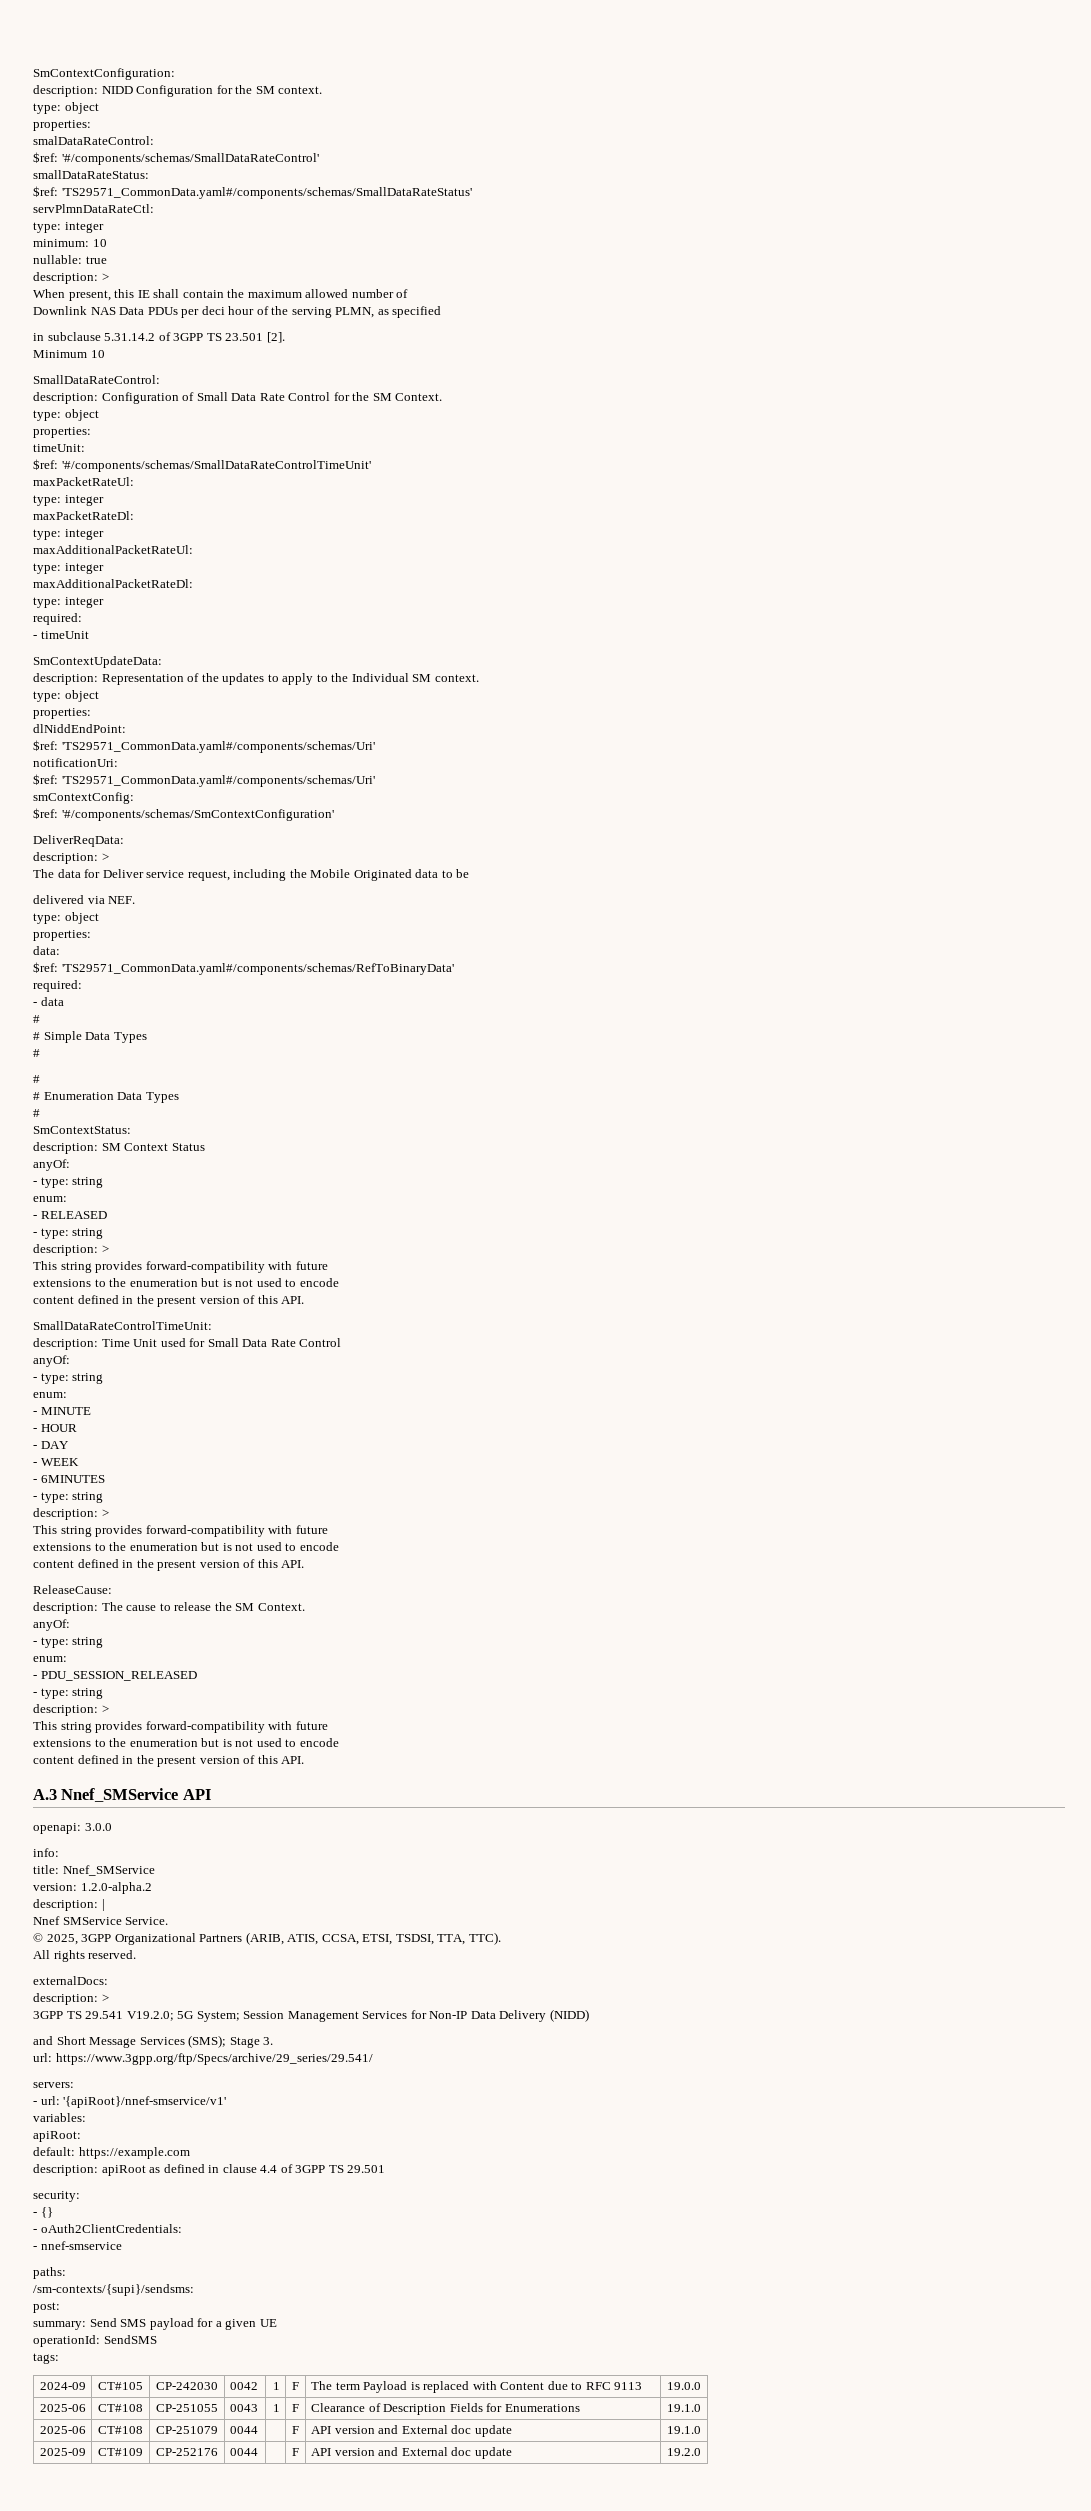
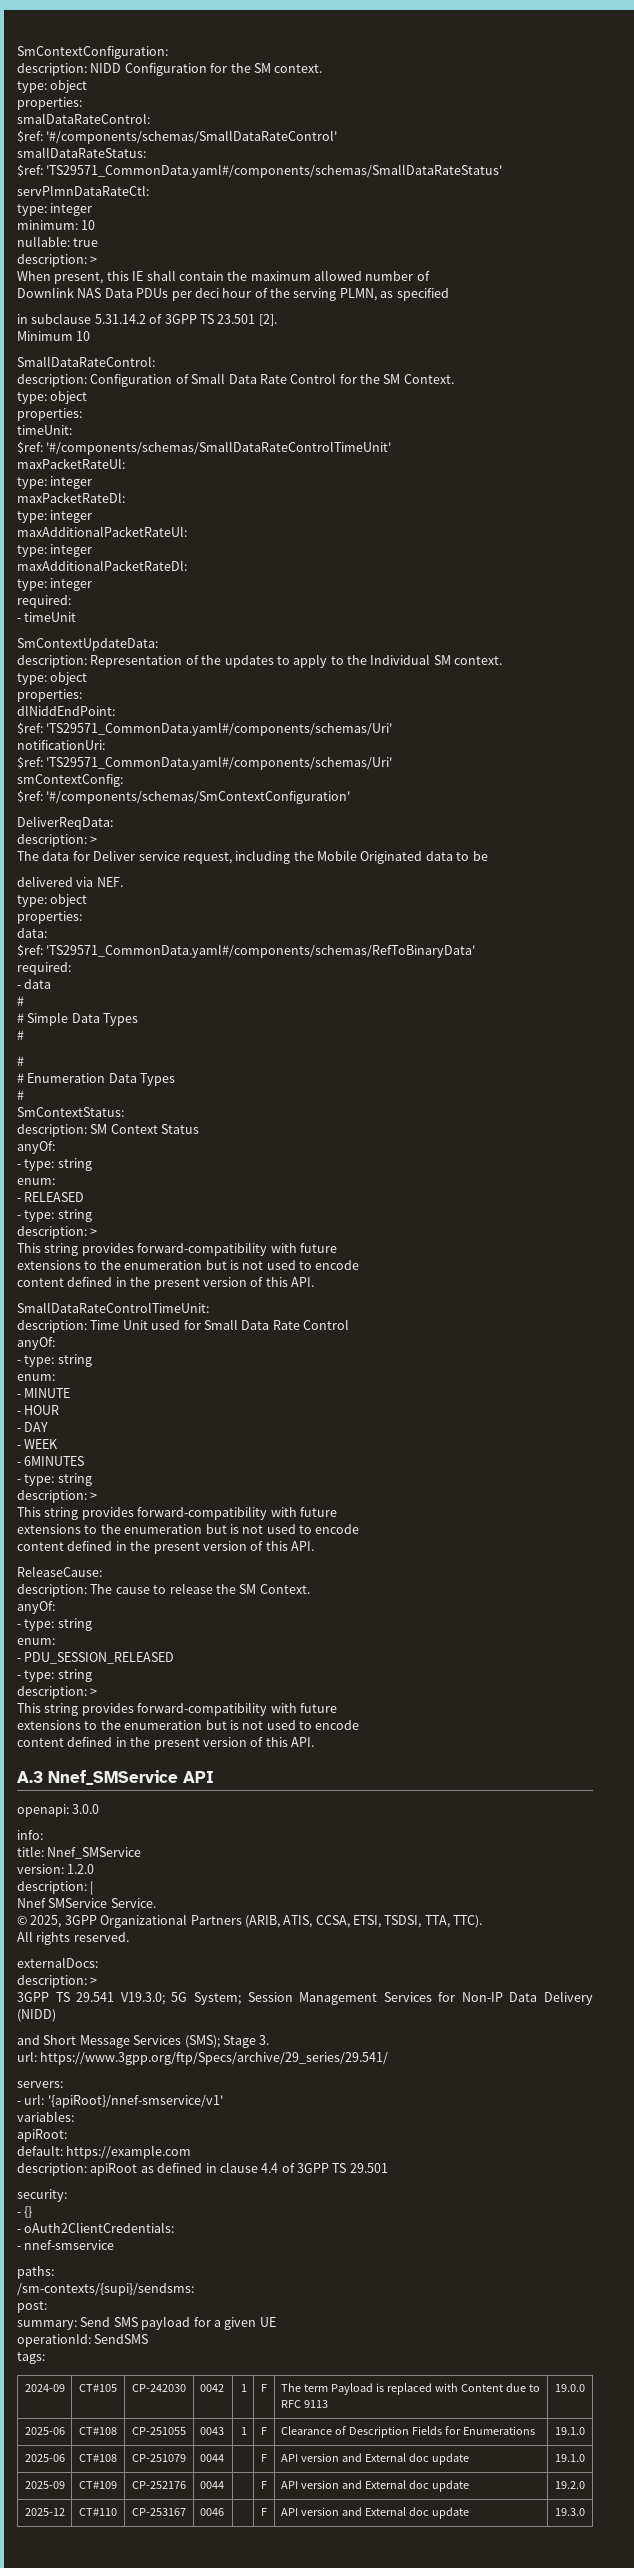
[80,1882,152,1894] 1.2.0-alpha.2 -> [67,1864,95,1874] 1.2.0
[126,2011,174,2021] V19.2.0; -> [120,1992,165,2005] V19.3.0;
(701, 2452) none -> [24,2508,65,2516] [79,2508,117,2516] [132,2508,186,2516] [199,2508,224,2516] [261,2508,267,2516] [280,2507,469,2519] [555,2508,585,2516] // 2025-12 | CT#110 | CP-253167 | 0046 | | F | API version and External doc update | 19.3.0

